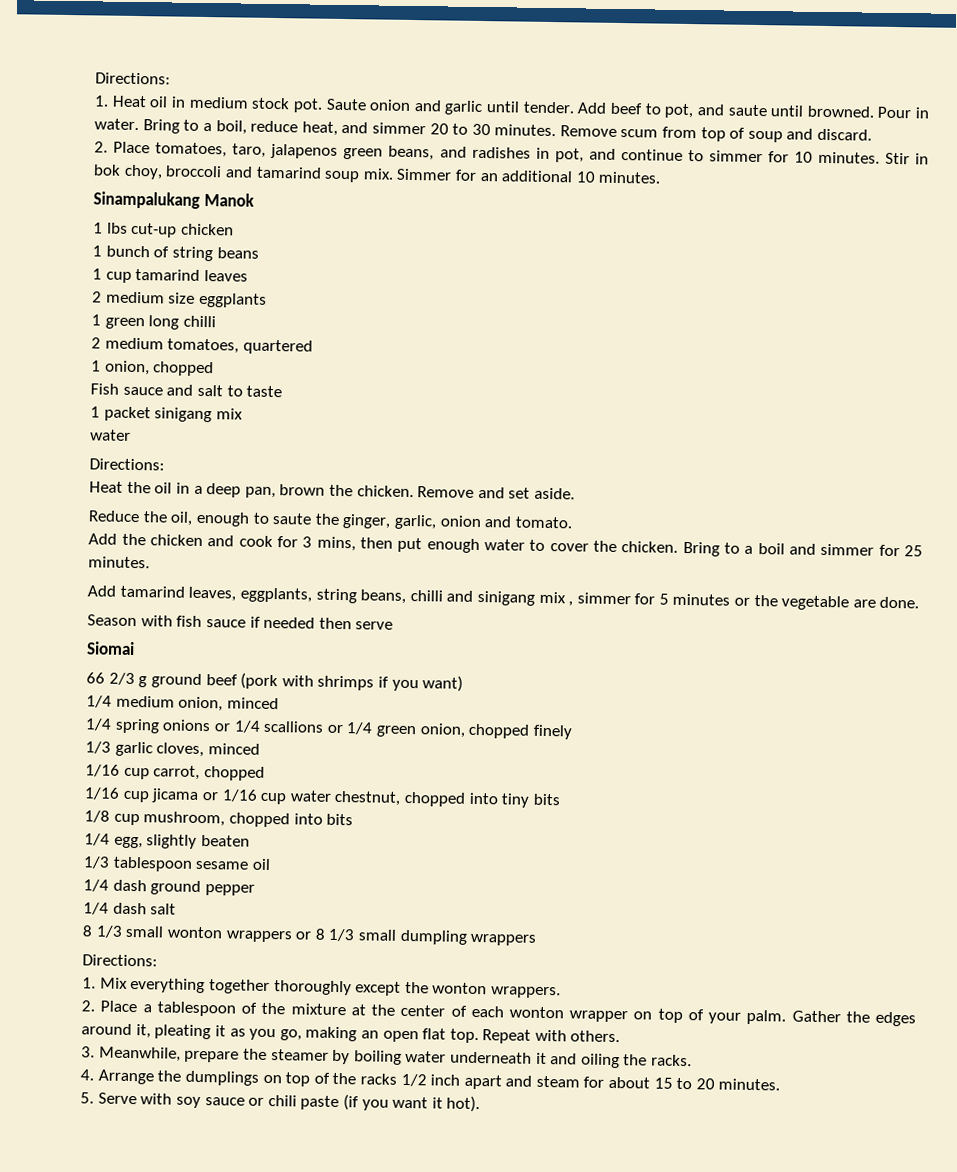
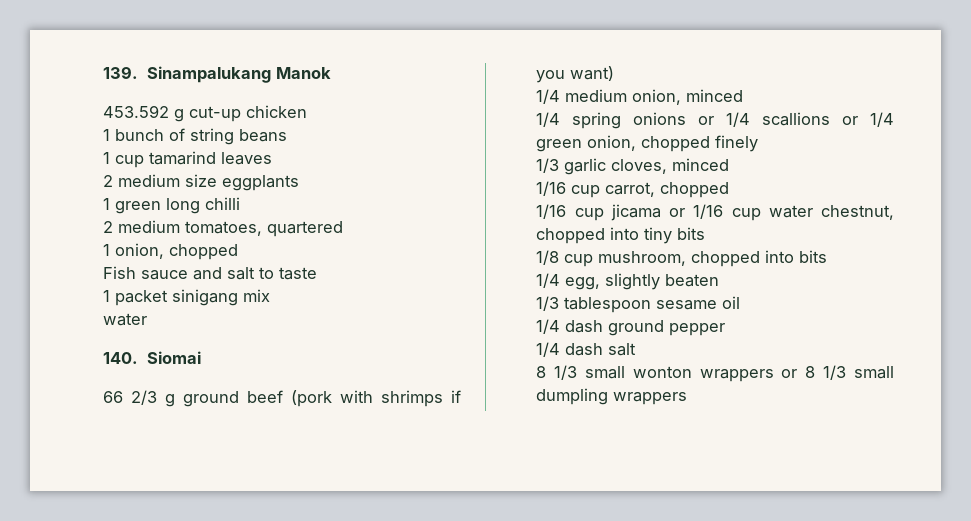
[95,72,172,85] [94,95,929,119] [94,118,873,143] [94,141,930,165] [93,164,662,184] Directions: // 1. Heat oil in medium stock pot. Saute onion and garlic until tender. Add beef to pot, and saute until browned. Pour in water. Bring to a boil, reduce heat, and simmer 20 to 30 minutes. Remove scum from top of soup and discard. // 2. Place tomatoes, taro, jalapenos green beans, and radishes in pot, and continue to simmer for 10 minutes. Stir in bok choy, broccoli and tamarind soup mix. Simmer for an additional 10 minutes. // -> [103,66,139,79] 139.
[93,222,128,234] 1 lbs -> [103,105,185,122] 453.592 g
[89,458,166,471] [89,481,575,500] [88,510,573,530] [88,533,923,557] [88,556,151,569] [87,585,920,611] [87,614,394,630] Directions: // Heat the oil in a deep pan, brown the chicken. Remove and set aside. // Reduce the oil, enough to saute the ginger, garlic, onion and tomato. // Add the chicken and cook for 3 mins, then put enough water to cover the chicken. Bring to a boil and simmer for 25 minutes. // Add tamarind leaves, eggplants, string beans, chilli and sinigang mix , simmer for 5 minutes or the vegetable are done. // Season with fish sauce if needed then serve // -> [103,352,139,364] 140.
[82,954,159,967] [82,977,561,999] [81,1000,917,1027] [81,1023,621,1044] [81,1046,692,1069] [80,1069,781,1091] [80,1092,481,1113] // Directions: // 1. Mix everything together thoroughly except the wonton wrappers. // 2. Place a tablespoon of the mixture at the center of each wonton wrapper on top of your palm. Gather the edges around it, pleating it as you go, making an open flat top. Repeat with others. // 3. Meanwhile, prepare the steamer by boiling water underneath it and oiling the racks. // 4. Arrange the dumplings on top of the racks 1/2 inch apart and steam for about 15 to 20 minutes. // 5. Serve with soy sauce or chili paste (if you want it hot). -> (688, 398) none

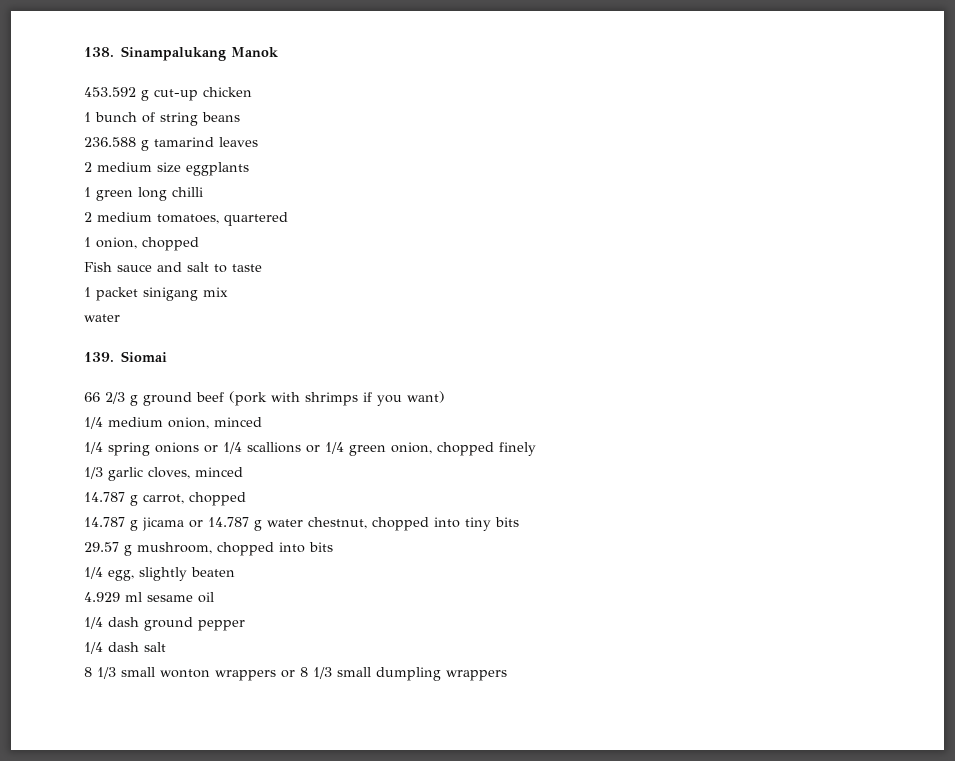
[103,66,139,79] 139. -> [83,47,114,57] 138.
[103,152,145,168] 1 cup -> [83,137,149,151] 236.588 g
[103,352,139,364] 140. -> [83,352,114,362] 139.
[536,181,601,198] 1/16 cup -> [83,492,138,506] 14.787 g
[536,204,761,221] 1/16 cup jicama or 1/16 cup -> [83,517,262,531] 14.787 g jicama or 14.787 g
[536,250,594,267] 1/8 cup -> [83,542,132,556] 29.57 g
[536,296,652,313] 1/3 tablespoon -> [83,592,142,602] 4.929 ml

